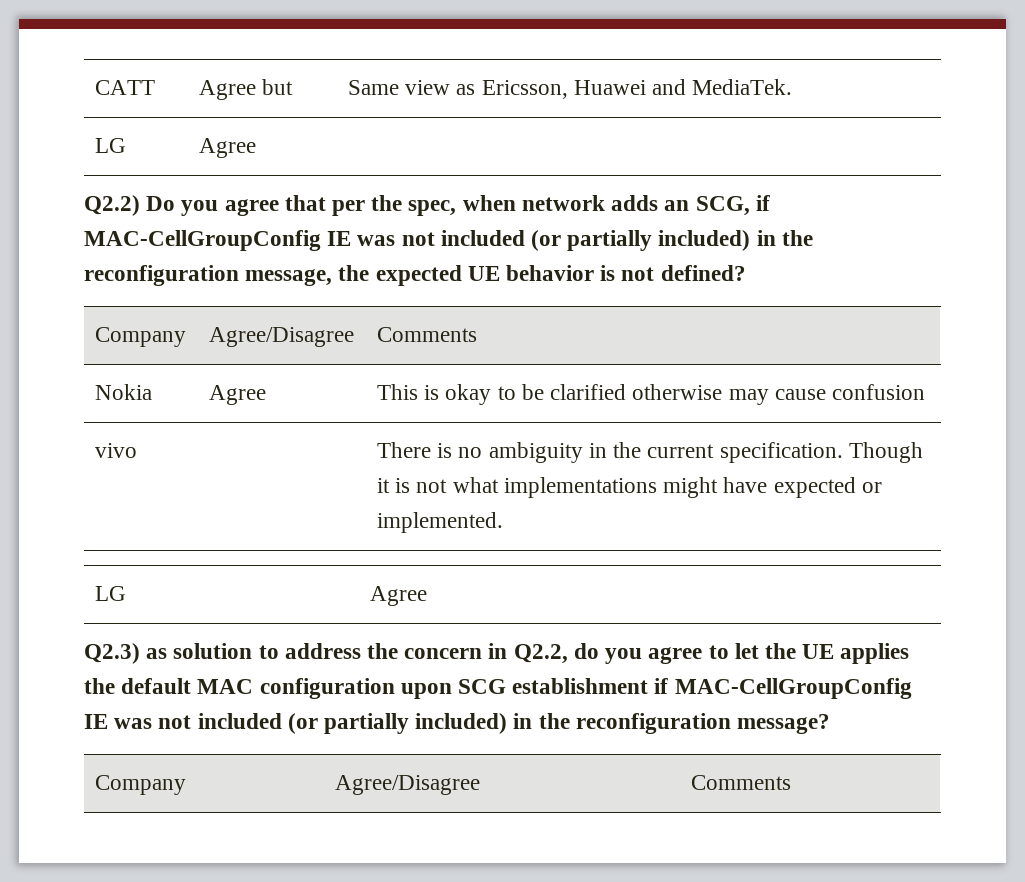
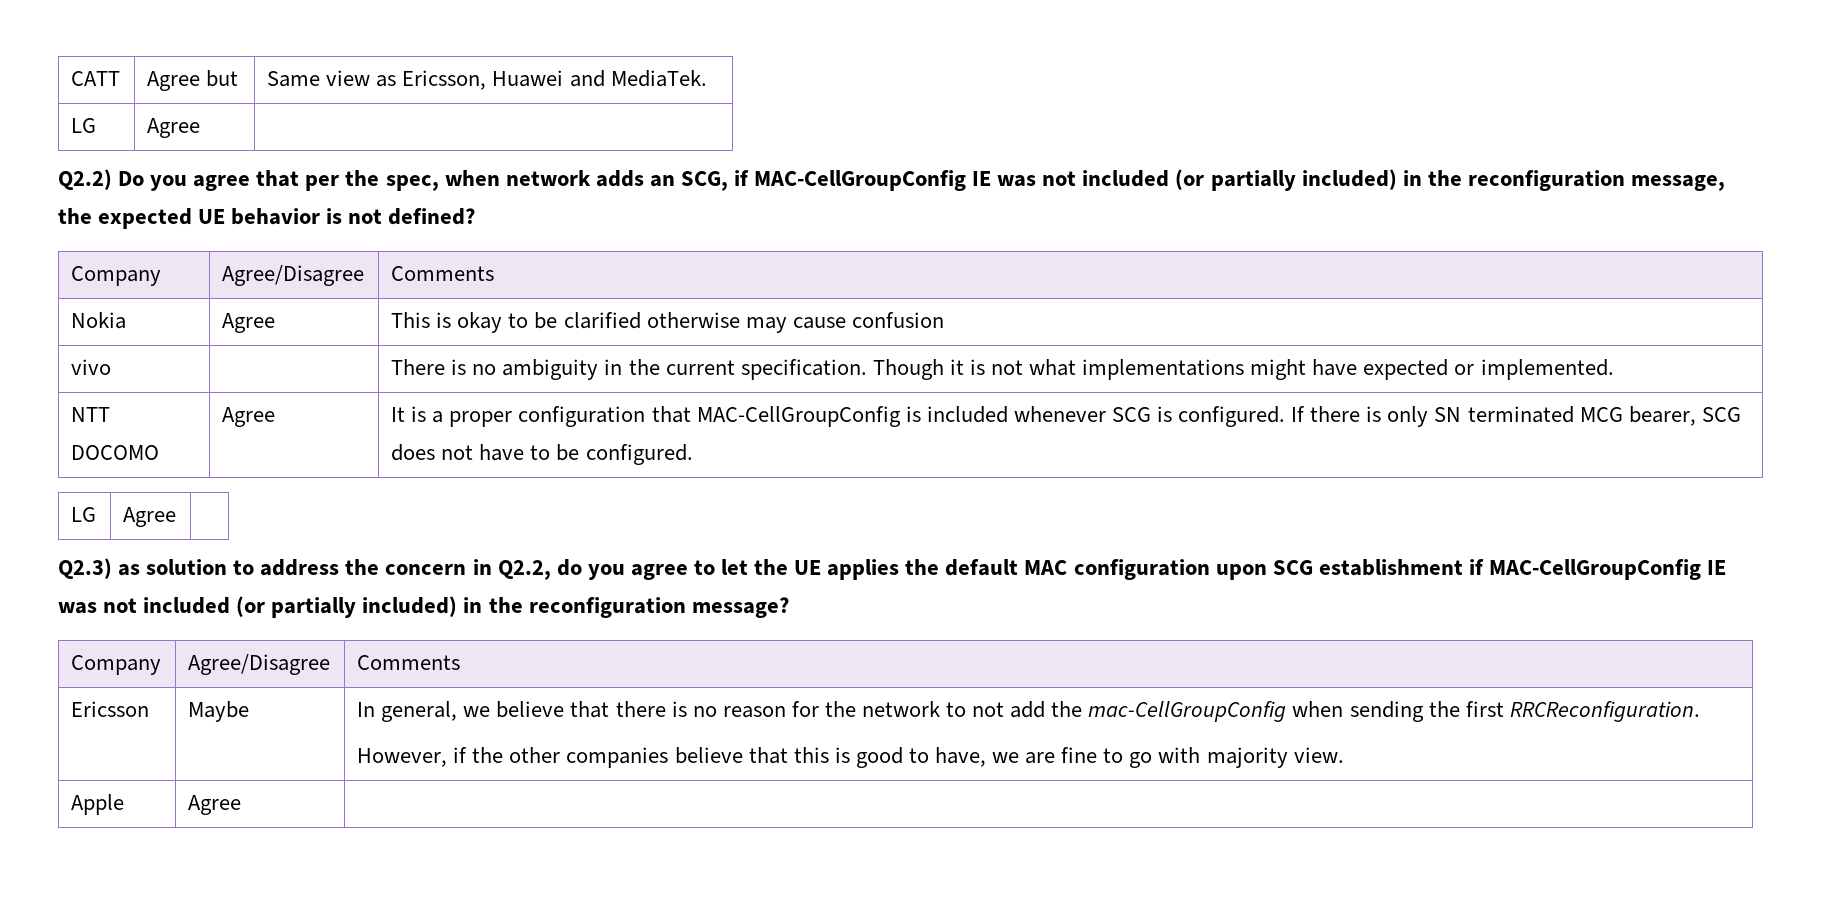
(504, 522) none -> [71,407,111,422] [71,445,160,460] [222,407,276,427] [391,406,1741,427] [391,444,693,465] // NTT DOCOMO | Agree | It is a proper configuration that MAC-CellGroupConfig is included whenever SCG is configured. If there is only SN terminated MCG bearer, SCG does not have to be configured.
(792, 782) none -> [71,701,150,717] [188,701,250,722] [357,701,1700,722] [357,747,1344,768] [71,794,125,815] [188,795,242,815] // Ericsson | Maybe | In general, we believe that there is no reason for the network to not add the mac-CellGroupConfig when sending the first RRCReconfiguration. // However, if the other companies believe that this is good to have, we are fine to go with majority view. // Apple | Agree |

